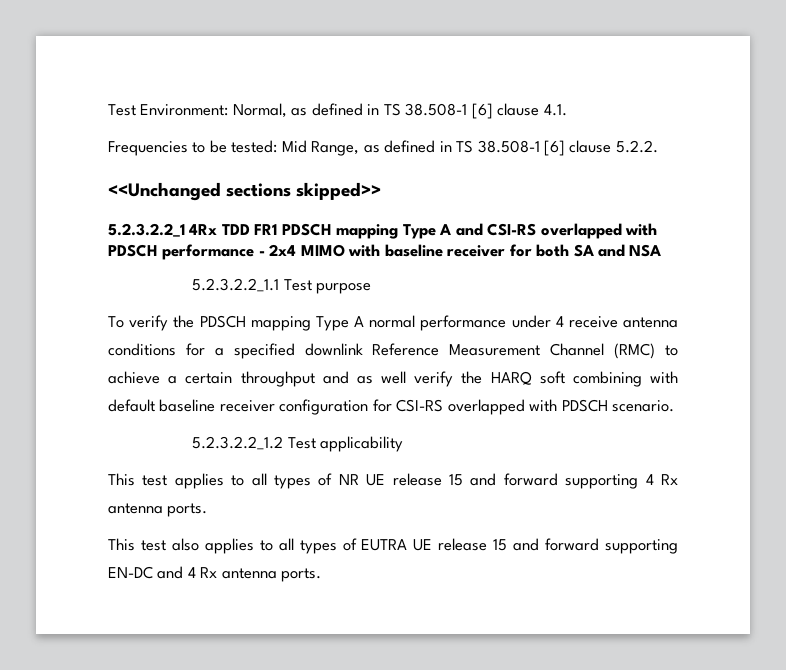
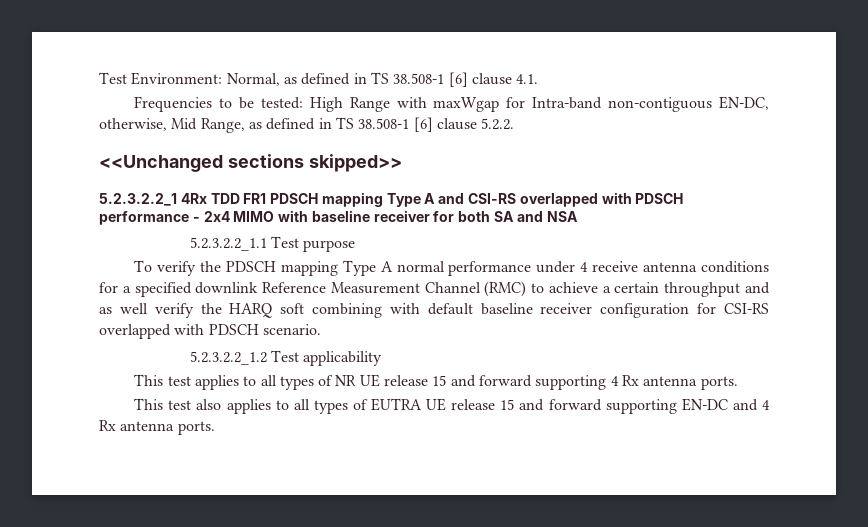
(278, 146) none -> [309,96,769,112] [99,118,167,131] High Range with maxWgap for Intra-band non-contiguous EN-DC, otherwise,

